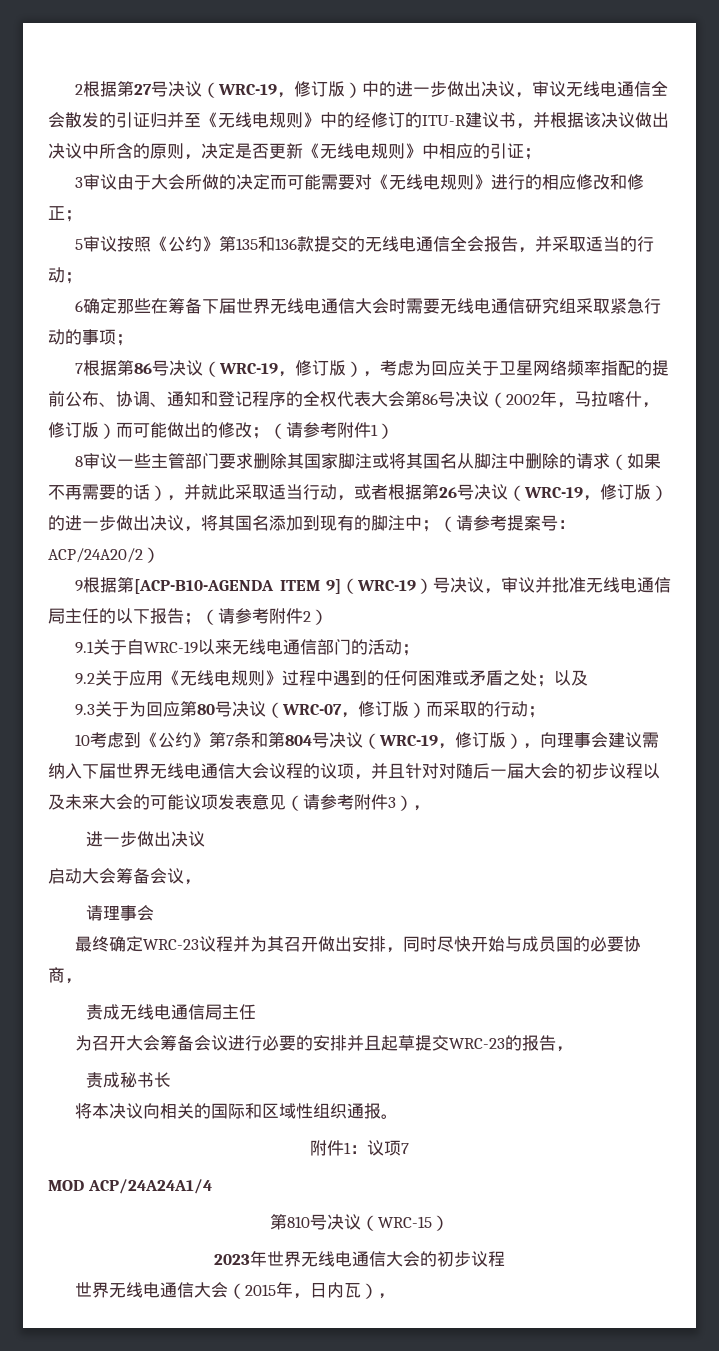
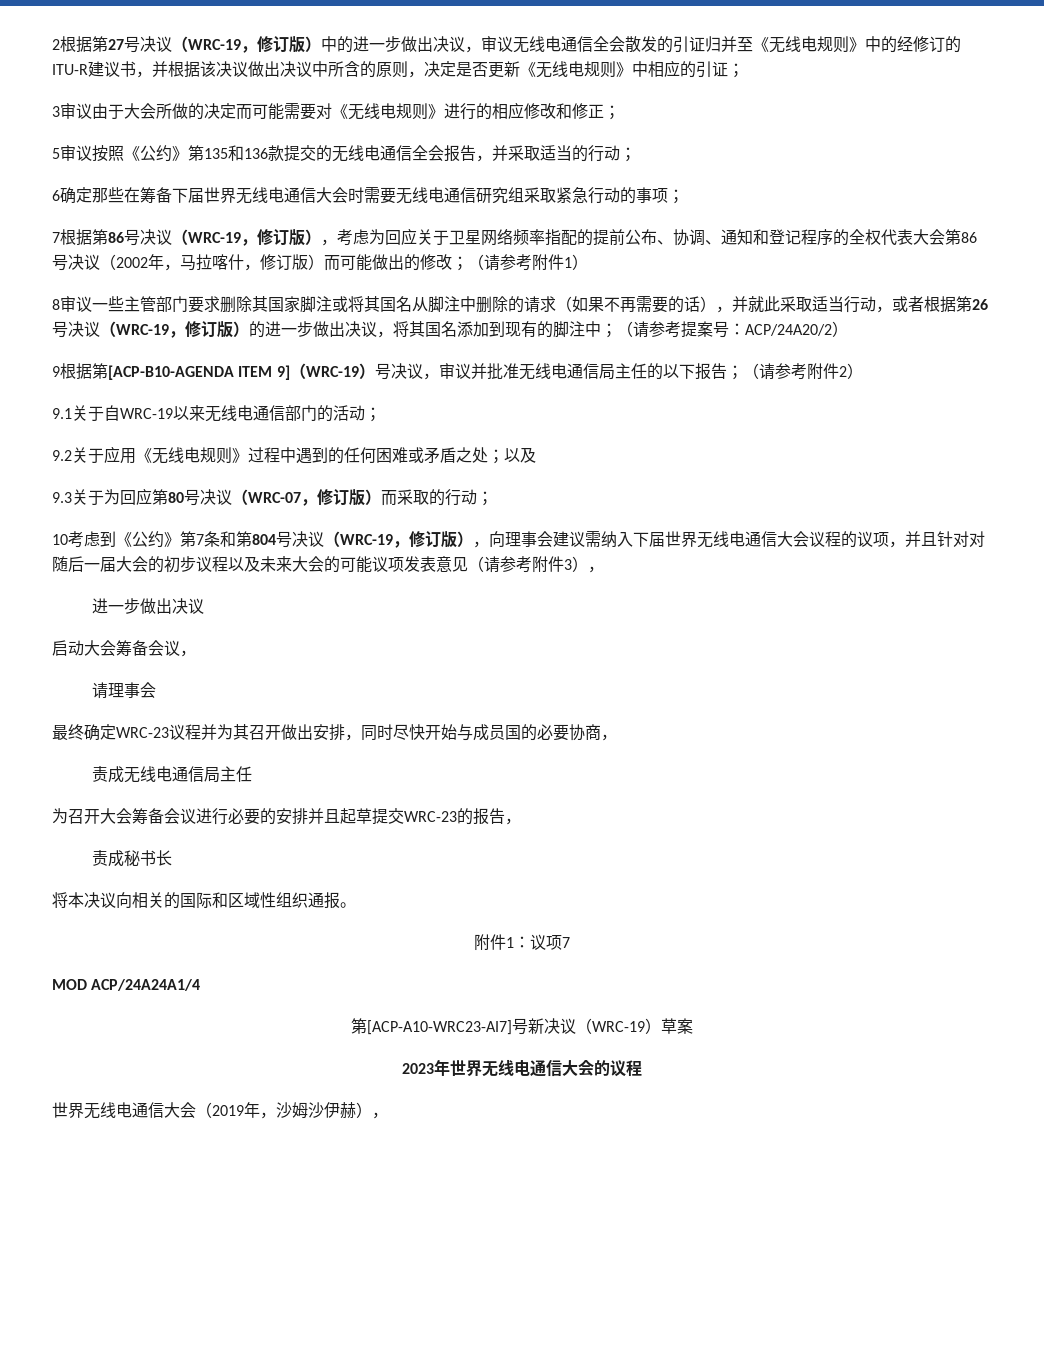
[287,1214,449,1231] 810号决议（WRC-15） -> [367,1018,693,1035] [ACP-A10-WRC23-AI7]号新决议（WRC-19）草案
[437,1251,471,1267] 初步 -> (610, 1068) none
[245,1281,362,1299] 2015年，日内瓦 -> [212,1102,356,1119] 2019年，沙姆沙伊赫

